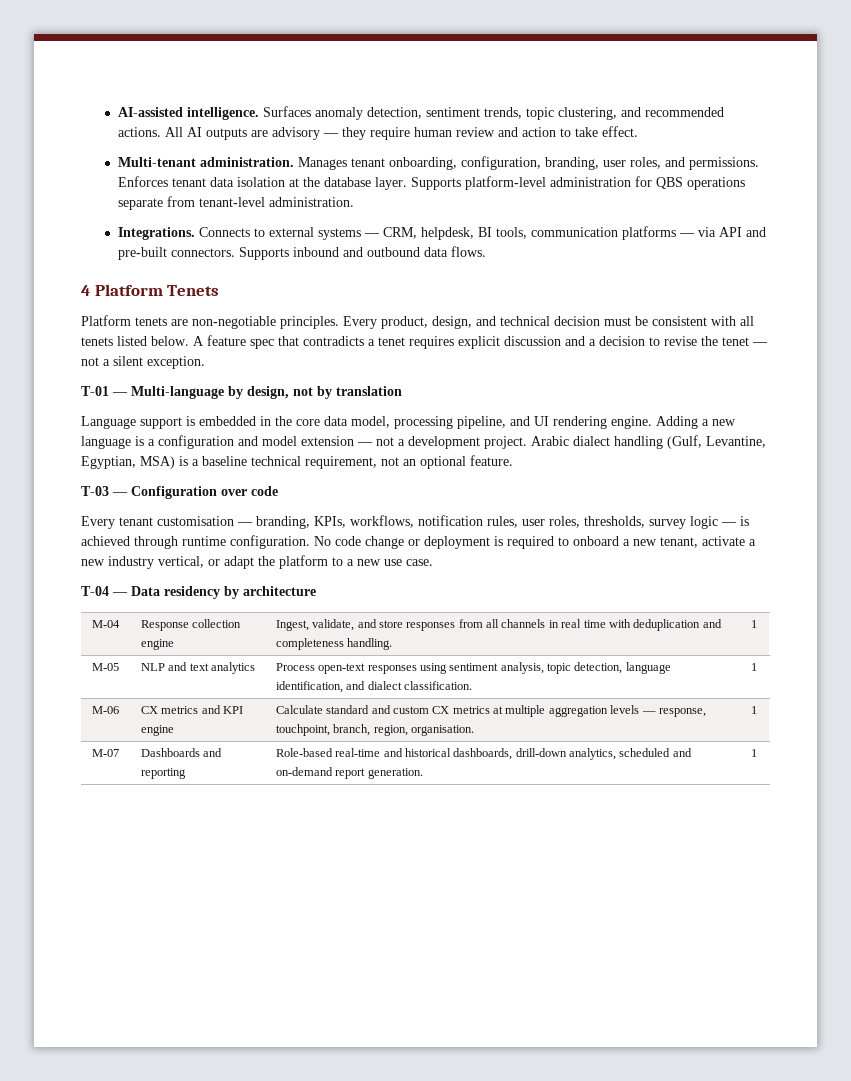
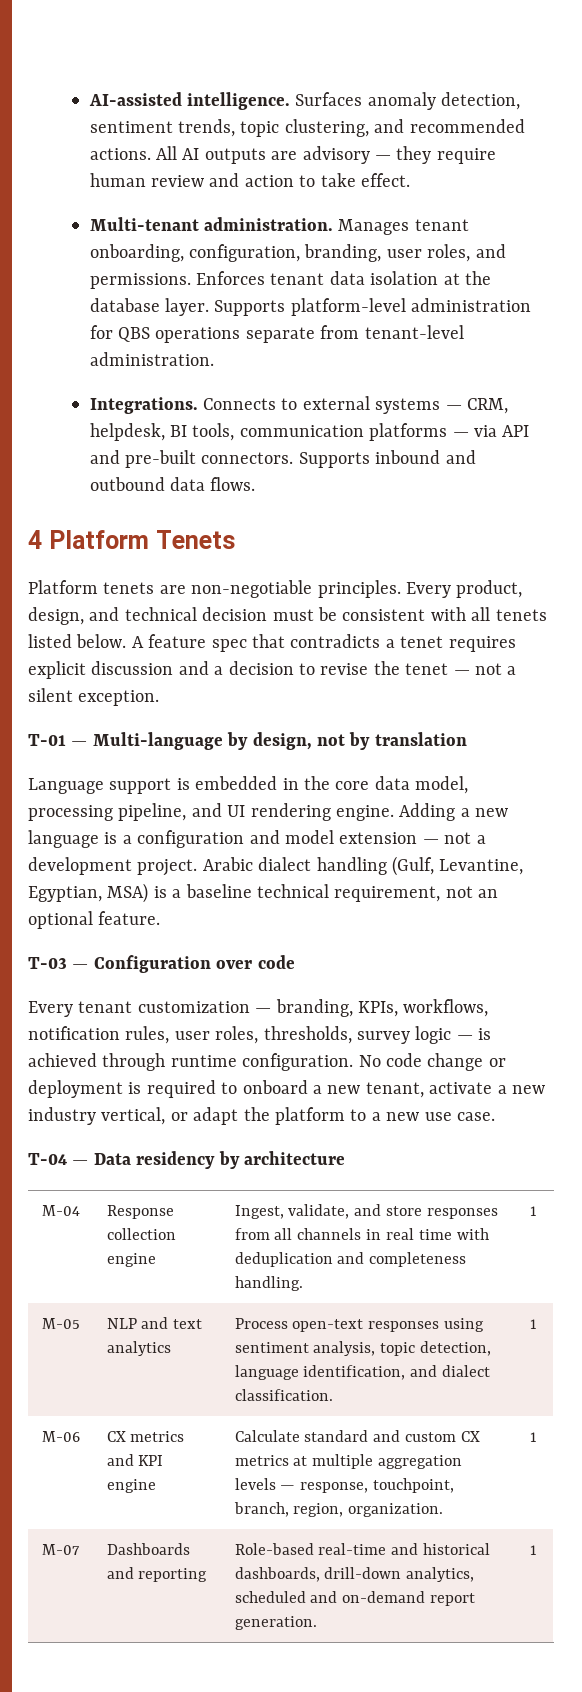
[157,516,234,526] customisation -> [137,1001,250,1013] customization
[410,725,474,736] organisation. -> [348,1503,444,1517] organization.

